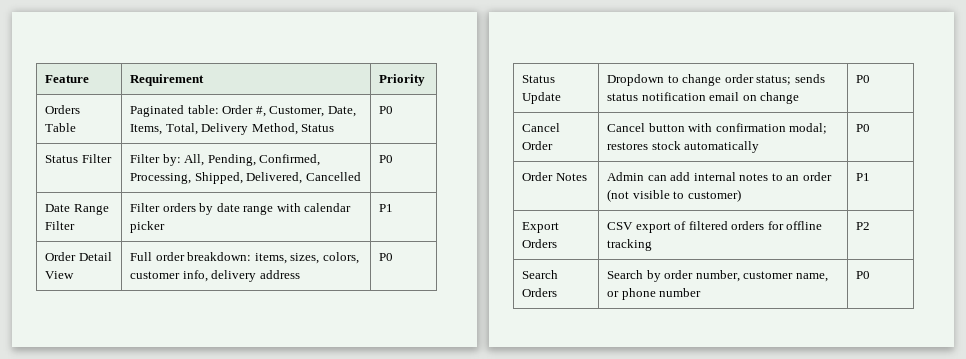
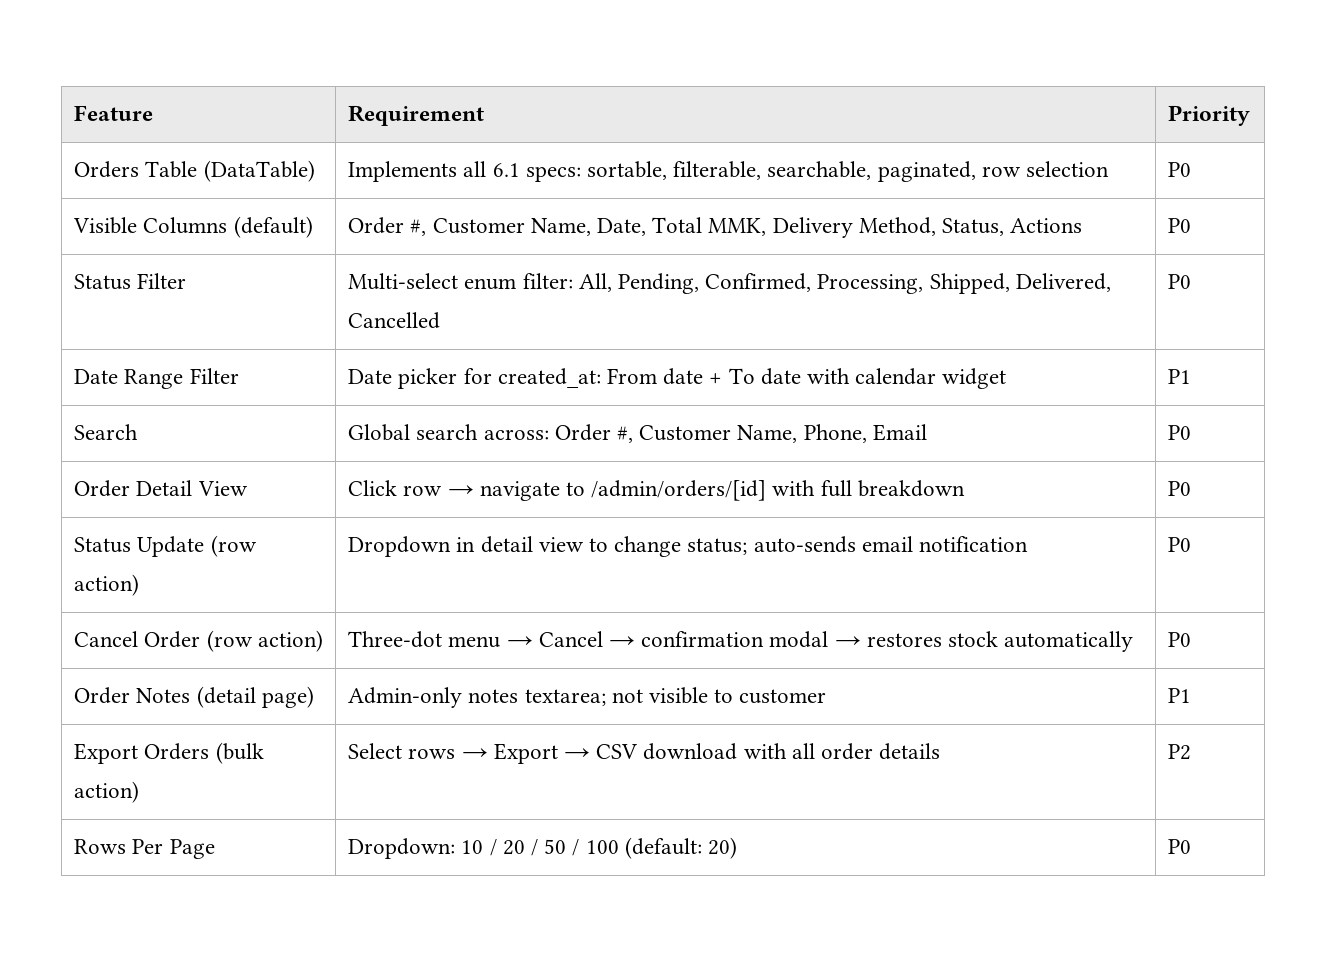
[130,105,356,117] [130,123,335,135] | Paginated table: Order #, Customer, Date, Items, Total, Delivery Method, Status -> [203,160,315,182] [348,161,1110,182] [1168,162,1192,177] [73,216,313,238] [348,217,1083,238] (DataTable) | Implements all 6.1 specs: sortable, filterable, searchable, paginated, row selection | P0 // Visible Columns (default) | Order #, Customer Name, Date, Total MMK, Delivery Method, Status, Actions
[130,154,181,166] Filter by: -> [348,273,573,290] Multi-select enum filter:
[130,203,274,215] Filter orders by date range -> [348,368,801,389] Date picker for created_at: From date + To date
[130,221,166,233] [379,204,394,212] [45,252,112,261] [45,271,75,279] [130,252,359,264] [130,270,300,282] picker | P1 // Order Detail View | Full order breakdown: items, sizes, colors, customer info, delivery address -> [942,368,1007,389] [1168,369,1192,384] [74,424,139,440] [348,424,927,443] [1168,425,1192,440] [74,480,248,497] [348,480,965,501] widget | P1 // Search | Global search across: Order #, Customer Name, Phone, Email | P0 // Order Detail View | Click row → navigate to /admin/orders/[id] with full breakdown
(562, 98) none -> [210,535,257,557] [74,574,140,596] (row action)
[667,74,825,86] [607,92,800,104] [856,75,871,83] [522,123,561,132] [522,141,554,150] [607,123,828,134] to change order status; sends status notification email on change | P0 // Cancel Order | Cancel button with confirmation modal; -> [456,536,1029,557] [1168,537,1192,552] [74,630,323,652] [348,631,861,648] in detail view to change status; auto-sends email notification | P0 // Cancel Order (row action) | Three-dot menu → Cancel → confirmation modal →
[607,172,832,181] [607,189,630,202] | Admin can add internal notes to an order (not -> [196,686,314,708] [348,687,643,708] (detail page) | Admin-only notes textarea; not
[687,189,741,202] customer) -> [739,689,827,704] customer
[607,221,823,233] [607,239,653,251] [856,222,871,230] [522,270,559,279] [522,288,558,297] [607,270,828,282] [607,288,702,300] | CSV export of filtered orders for offline tracking | P2 // Search Orders | Search by order number, customer name, or phone number -> [215,742,264,764] [74,781,140,803] [348,743,941,764] [1168,744,1192,760] [74,839,215,859] [348,837,738,859] (bulk action) | Select rows → Export → CSV download with all order details | P2 // Rows Per Page | Dropdown: 10 / 20 / 50 / 100 (default: 20)

